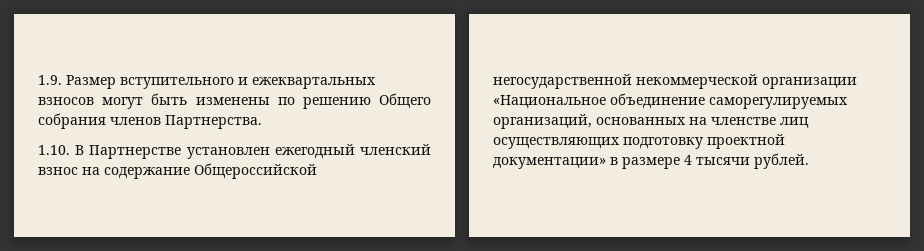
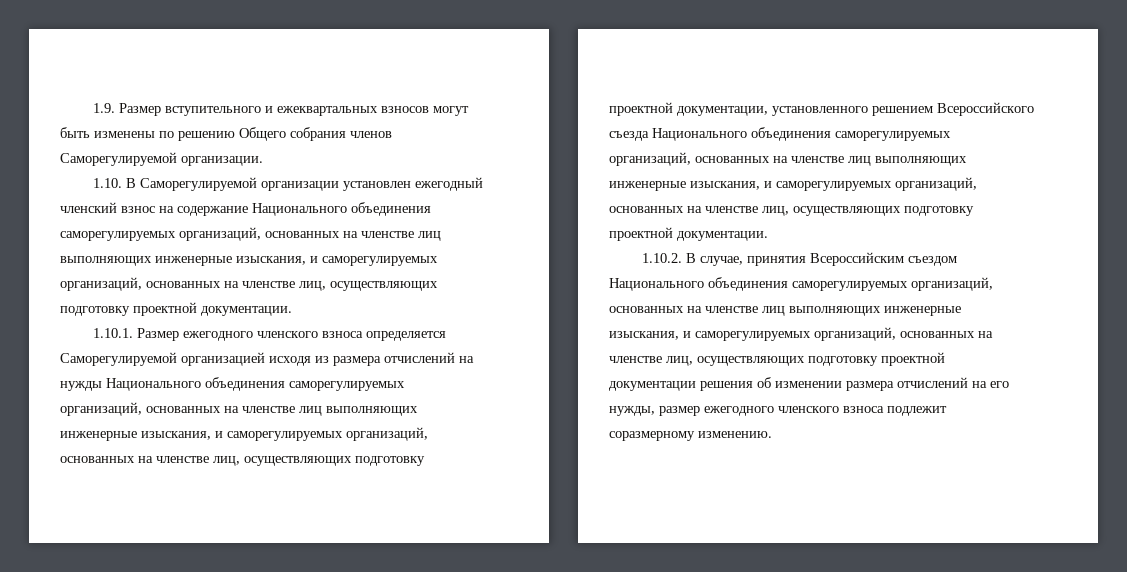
[165,115,262,129] Партнерства. -> [60,152,263,166] Саморегулируемой организации.
[89,145,182,159] Партнерстве -> [139,177,339,191] Саморегулируемой организации
[194,163,317,179] [493,74,857,89] [493,93,848,109] [493,114,809,129] [493,134,785,149] [493,153,809,169] Общероссийской негосударственной некоммерческой организации «Национальное объединение саморегулируемых организаций, основанных на членстве лиц осуществляющих подготовку проектной документации» в размере 4 тысячи рублей. -> [252,202,431,216] [60,227,441,241] [60,256,438,266] [60,277,438,291] [60,302,292,316] [92,328,446,341] [60,352,474,366] [60,377,405,391] [60,402,418,416] [60,427,428,441] [60,456,425,466] [609,102,1034,116] [609,127,951,141] [609,152,967,166] [609,177,977,191] [609,206,974,216] [609,227,768,241] [641,252,957,266] [609,277,993,291] [609,306,961,316] [609,327,993,341] [609,352,945,366] [609,377,1009,391] [609,406,947,416] [609,431,772,441] Национального объединения саморегулируемых организаций, основанных на членстве лиц выполняющих инженерные изыскания, и саморегулируемых организаций, основанных на членстве лиц, осуществляющих подготовку проектной документации. // 1.10.1. Размер ежегодного членского взноса определяется Саморегулируемой организацией исходя из размера отчислений на нужды Национального объединения саморегулируемых организаций, основанных на членстве лиц выполняющих инженерные изыскания, и саморегулируемых организаций, основанных на членстве лиц, осуществляющих подготовку проектной документации, установленного решением Всероссийского съезда Национального объединения саморегулируемых организаций, основанных на членстве лиц выполняющих инженерные изыскания, и саморегулируемых организаций, основанных на членстве лиц, осуществляющих подготовку проектной документации. // 1.10.2. В случае, принятия Всероссийским съездом Национального объединения саморегулируемых организаций, основанных на членстве лиц выполняющих инженерные изыскания, и саморегулируемых организаций, основанных на членстве лиц, осуществляющих подготовку проектной документации решения об изменении размера отчислений на его нужды, размер ежегодного членского взноса подлежит соразмерному изменению.

